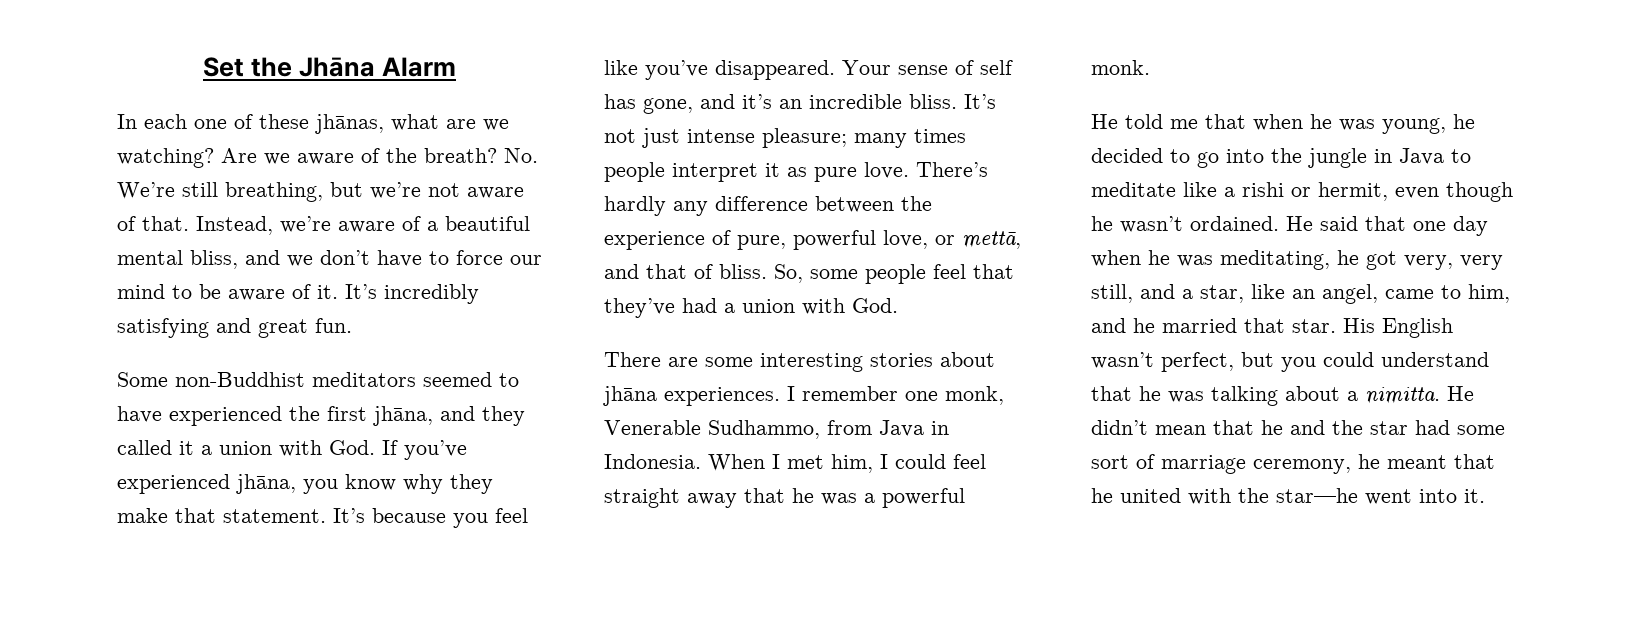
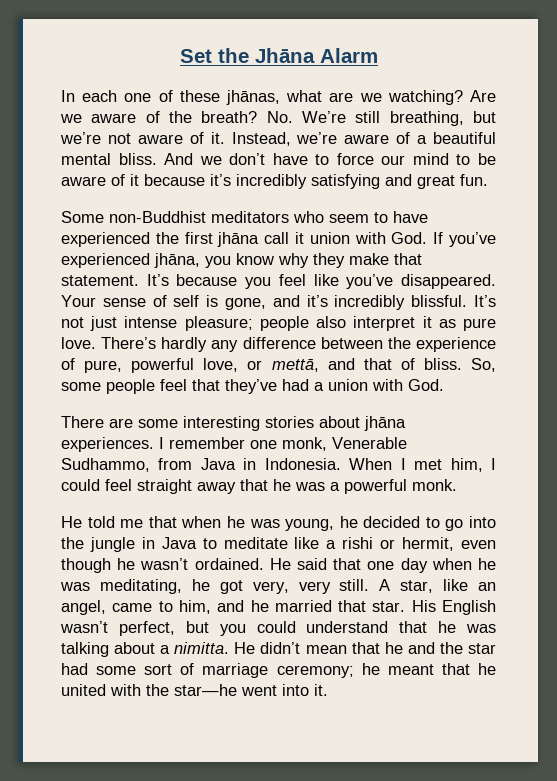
[142,216,189,231] that. -> [210,132,225,144] it.
[190,250,280,269] bliss, and -> [118,153,194,165] bliss. And
[317,284,377,299] it. It’s -> [130,174,231,186] it because it’s
[423,372,492,387] seemed -> [293,211,369,223] who seem
[373,406,525,426] [117,440,212,455] jhāna, and they called it a -> [217,232,304,247] jhāna call it
[604,94,636,109] has -> [206,295,219,307] is
[779,94,957,109] an incredible bliss. -> [334,295,468,310] incredibly blissful.
[854,129,966,148] [604,162,665,182] many times people -> [259,316,347,331] people also
[1091,284,1193,303] still, and a -> [339,579,391,591] still. A
[1253,459,1351,474] ceremony, -> [276,665,354,678] ceremony;

